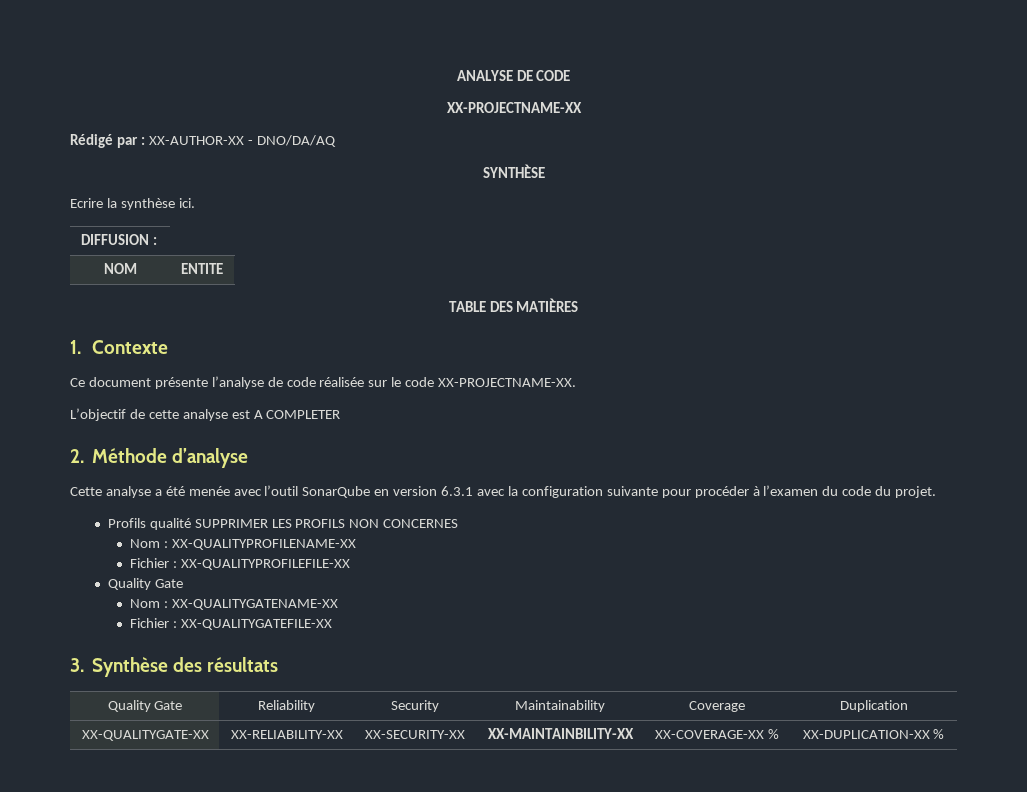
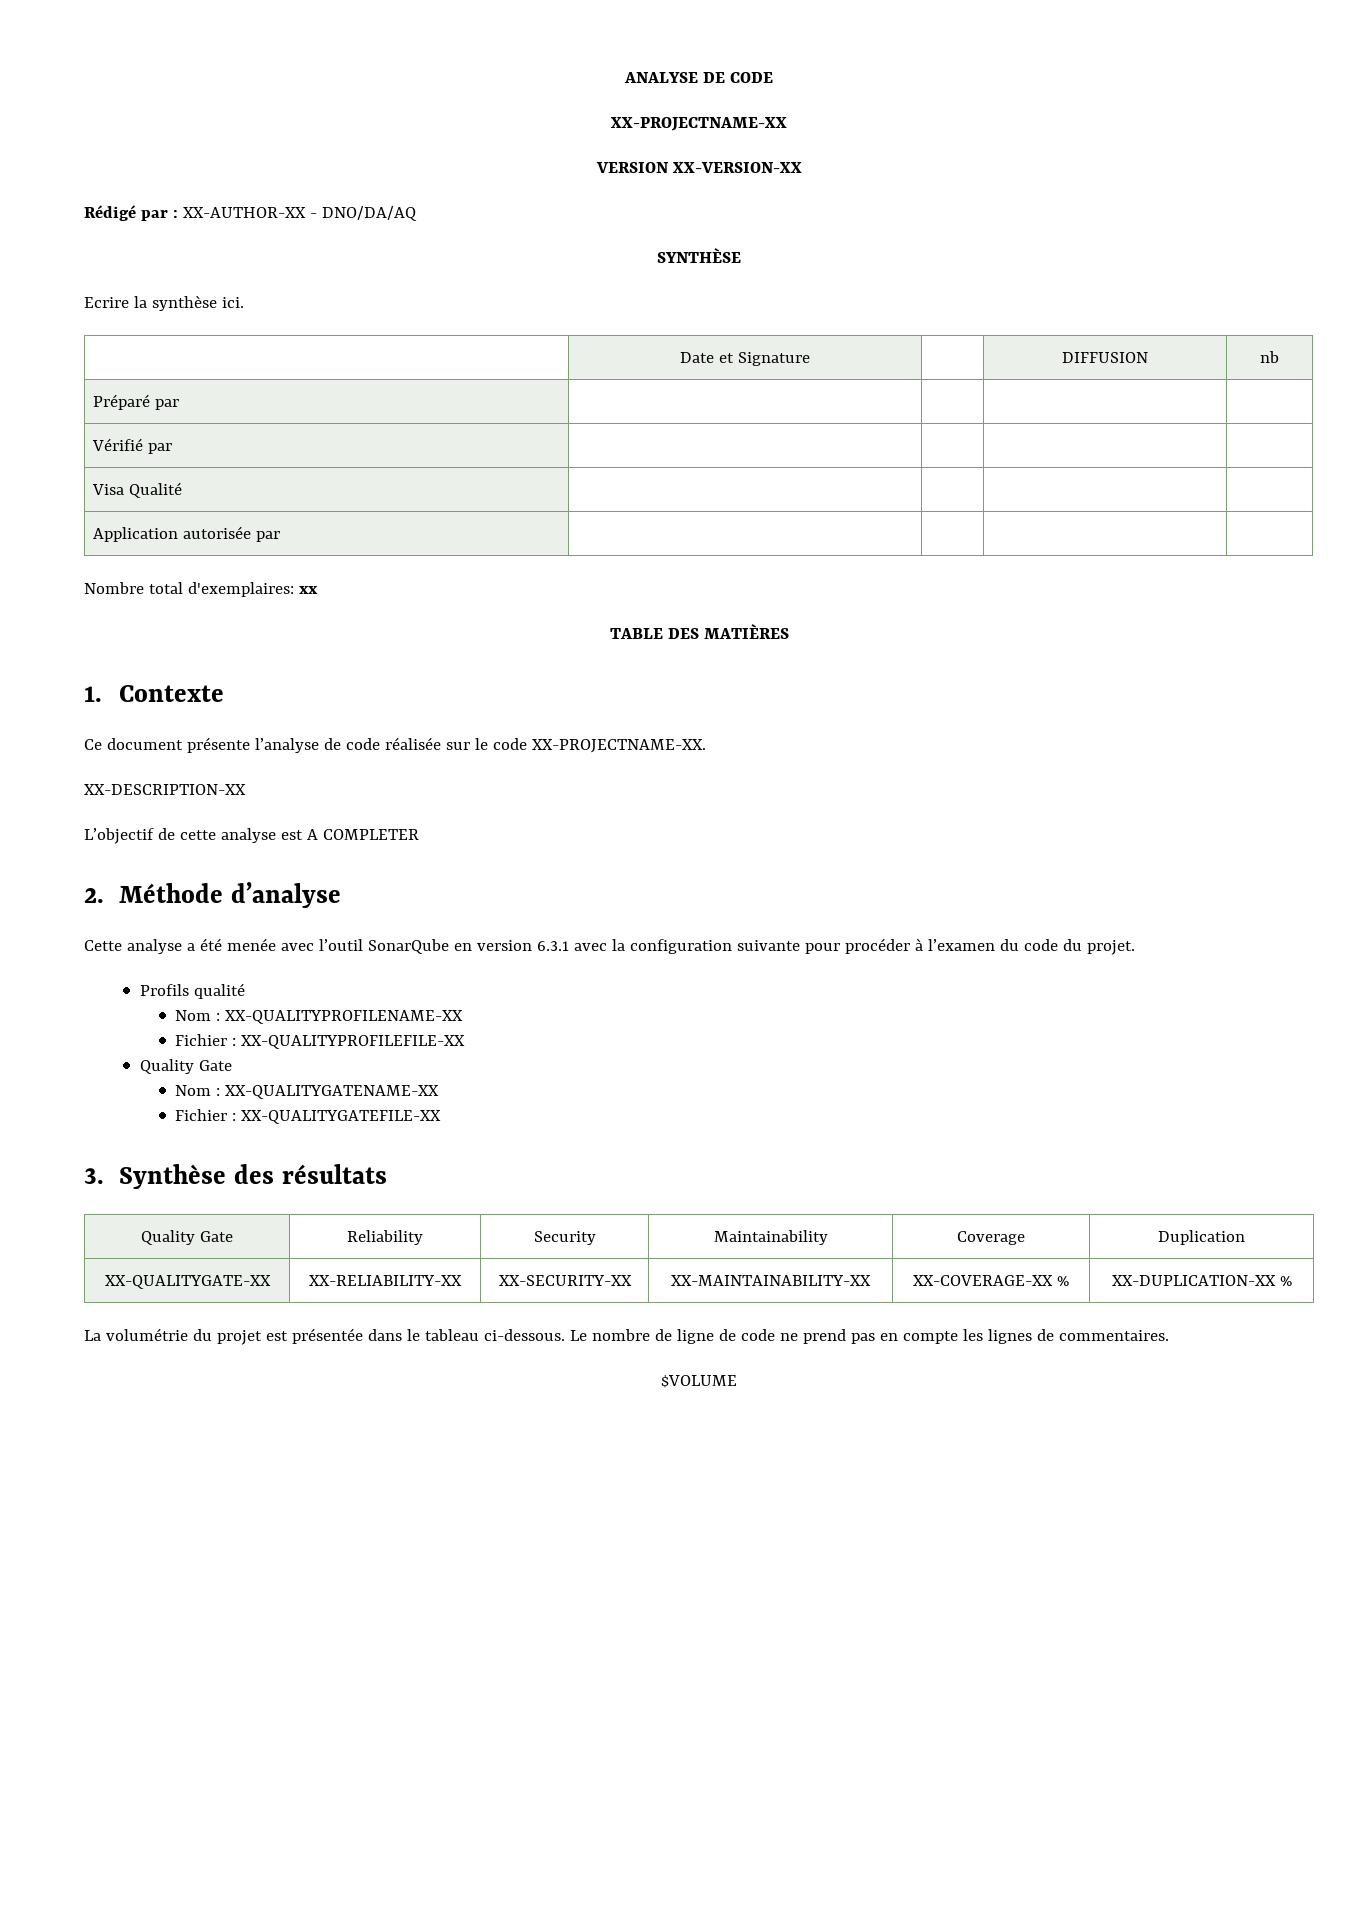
(582, 107) none -> [595,162,802,173] // VERSION XX-VERSION-XX
[80,234,157,245] [103,263,137,274] [181,263,223,274] DIFFUSION : // NOM | ENTITE -> [680,352,810,366] [1062,352,1148,363] [1260,351,1279,363] [92,394,179,410] [91,438,172,454] [91,482,182,498] [92,526,280,542] [84,582,318,597] | Date et Signature | | DIFFUSION | nb // Préparé par | | | | // Vérifié par | | | | // Visa Qualité | | | | // Application autorisée par | | | | // Nombre total d'exemplaires: xx
(577, 382) none -> [84,784,246,795] // XX-DESCRIPTION-XX
[194,519,459,528] SUPPRIMER LES PROFILS NON CONCERNES -> (245, 991) none
[487,728,634,739] XX-MAINTAINBILITY-XX -> [671,1275,871,1286] XX-MAINTAINABILITY-XX
(945, 734) none -> [84,1328,1169,1345] [661,1375,737,1388] // La volumétrie du projet est présentée dans le tableau ci-dessous. Le nombre de ligne de code ne prend pas en compte les lignes de commentaires. // $VOLUME

